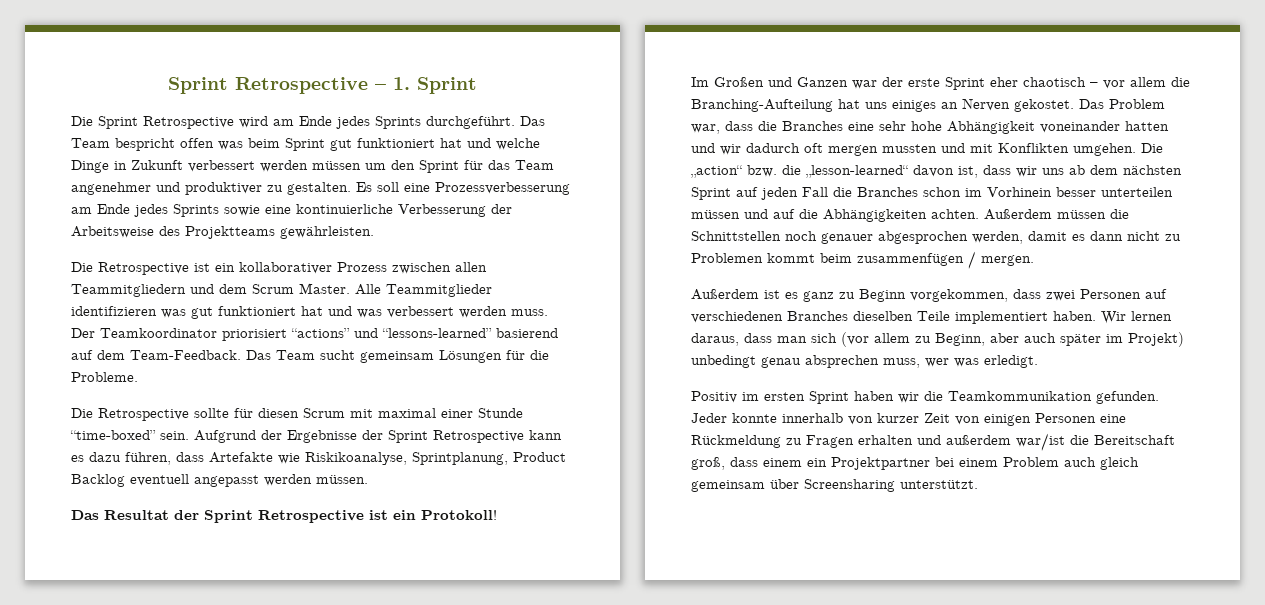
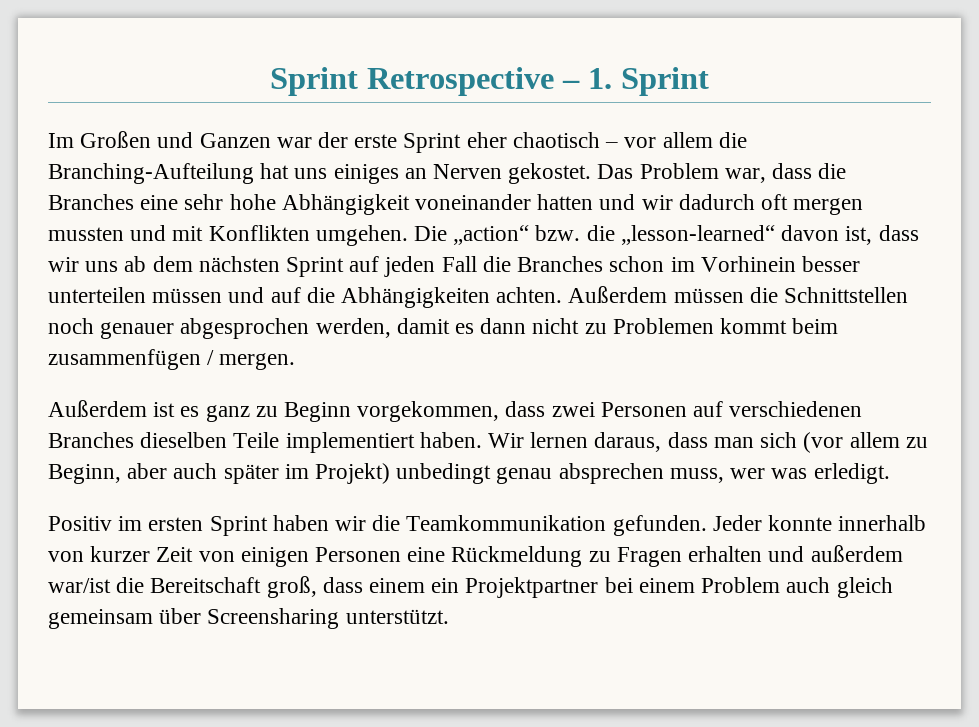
[71,116,545,129] [71,138,540,151] [71,160,554,173] [71,182,570,195] [71,204,512,217] [71,226,374,239] [71,262,487,275] [71,283,492,297] [71,306,548,319] [71,328,558,341] [71,350,549,363] [71,372,138,382] [71,408,523,421] [70,430,562,443] [71,452,566,465] [71,474,368,487] [71,510,497,523] // Die Sprint Retrospective wird am Ende jedes Sprints durchgeführt. Das Team bespricht offen was beim Sprint gut funktioniert hat und welche Dinge in Zukunft verbessert werden müssen um den Sprint für das Team angenehmer und produktiver zu gestalten. Es soll eine Prozessverbesserung am Ende jedes Sprints sowie eine kontinuierliche Verbesserung der Arbeitsweise des Projektteams gewährleisten. // Die Retrospective ist ein kollaborativer Prozess zwischen allen Teammitgliedern und dem Scrum Master. Alle Teammitglieder identifizieren was gut funktioniert hat und was verbessert werden muss. Der Teamkoordinator priorisiert “actions” und “lessons-learned” basierend auf dem Team-Feedback. Das Team sucht gemeinsam Lösungen für die Probleme. // Die Retrospective sollte für diesen Scrum mit maximal einer Stunde “time-boxed” sein. Aufgrund der Ergebnisse der Sprint Retrospective kann es dazu führen, dass Artefakte wie Riskikoanalyse, Sprintplanung, Product Backlog eventuell angepasst werden müssen. // Das Resultat der Sprint Retrospective ist ein Protokoll! -> (709, 81) none

